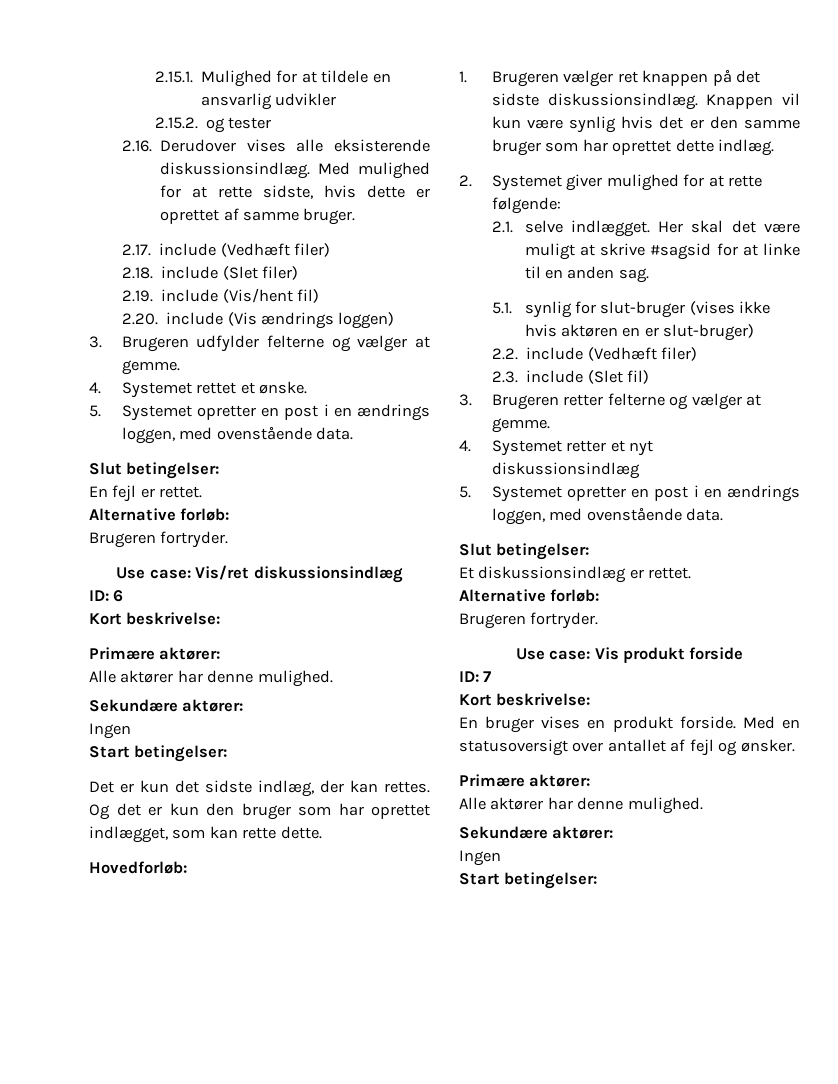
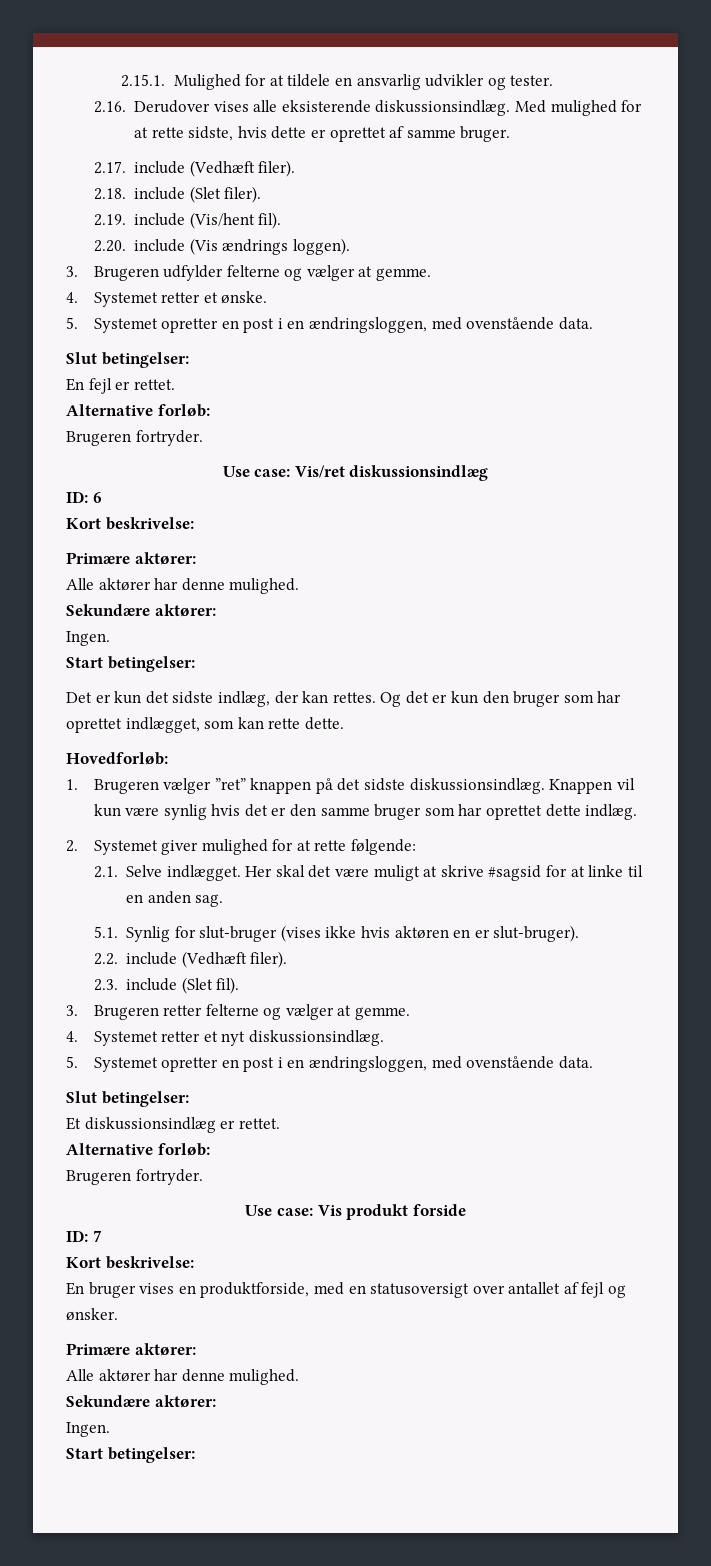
[154,117,272,133] // 2.15.2. og tester -> [487,75,554,90] og tester.
[293,243,330,257] filer) -> [258,160,296,177] filer).
[261,266,298,280] filer) -> [224,186,262,203] filer).
[296,289,319,303] fil) -> [258,212,282,229] fil).
[338,312,395,329] loggen) -> [292,238,350,255] loggen).
[196,382,237,394] rettet -> [161,292,201,303] retter
[357,404,431,421] [121,427,175,444] ændrings loggen, -> [309,317,428,333] ændringsloggen,
[89,723,131,739] Ingen -> [66,631,110,646] Ingen.
[617,71,638,83] ret -> [214,778,246,790] ”ret”
[524,220,563,233] selve -> [126,865,163,877] Selve
[524,301,572,318] synlig -> [126,926,171,942] Synlig
[663,324,755,341] slut-bruger) -> [493,925,580,942] slut-bruger).
[660,347,697,361] filer) -> [250,951,288,968] filer).
[626,370,649,384] fil) -> [216,977,240,994] fil).
[491,462,640,479] [459,485,800,502] [491,508,545,525] diskussionsindlæg // 5. Systemet opretter en post i en ændrings loggen, -> [248,1030,384,1046] [66,1056,428,1072] diskussionsindlæg. // 5. Systemet opretter en post i en ændringsloggen,
[612,716,775,732] produkt forside. Med -> [200,1282,344,1298] produktforside, med
[459,850,501,866] Ingen -> [66,1422,110,1437] Ingen.

